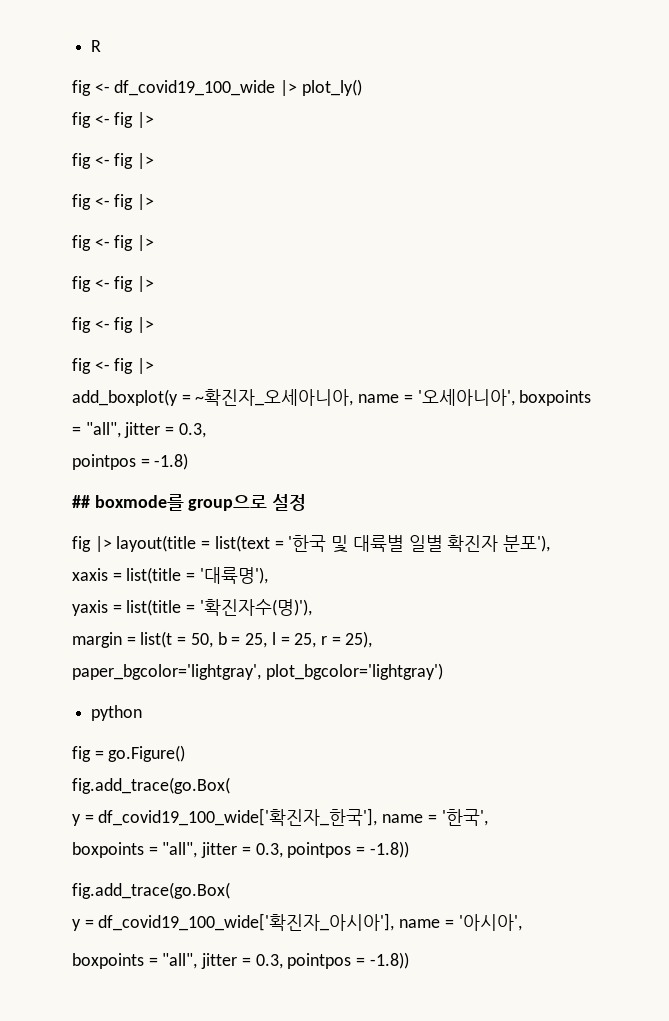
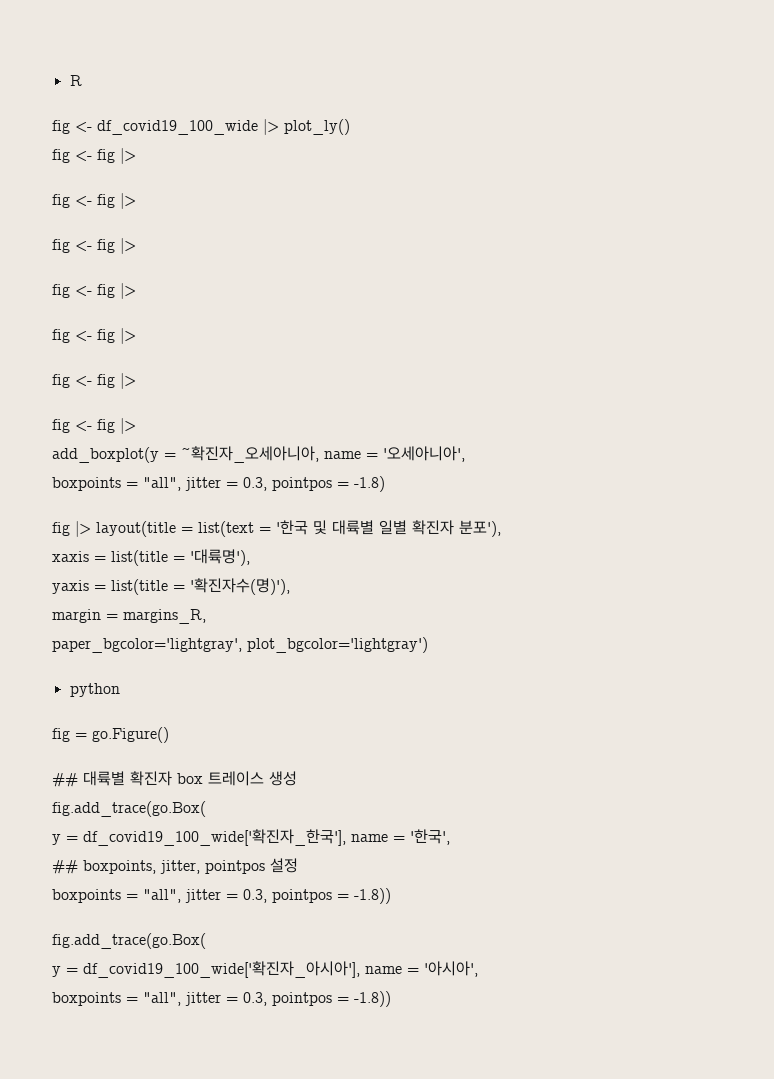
[519,390,592,406] [72,422,206,438] boxpoints = "all", jitter = 0.3, // -> [52,477,267,491] // boxpoints = "all", jitter = 0.3,
[72,494,307,511] // ## boxmode를 group으로 설정 -> (385, 484) none
[140,631,373,648] list(t = 50, b = 25, l = 25, r = 25), -> [123,609,206,624] margins_R,
(186, 753) none -> [52,771,297,787] // ## 대륙별 확진자 box 트레이스 생성
(488, 817) none -> [52,858,298,874] // ## boxpoints, jitter, pointpos 설정

